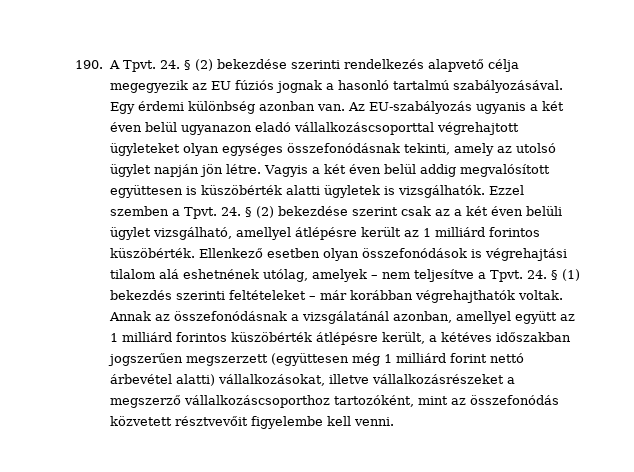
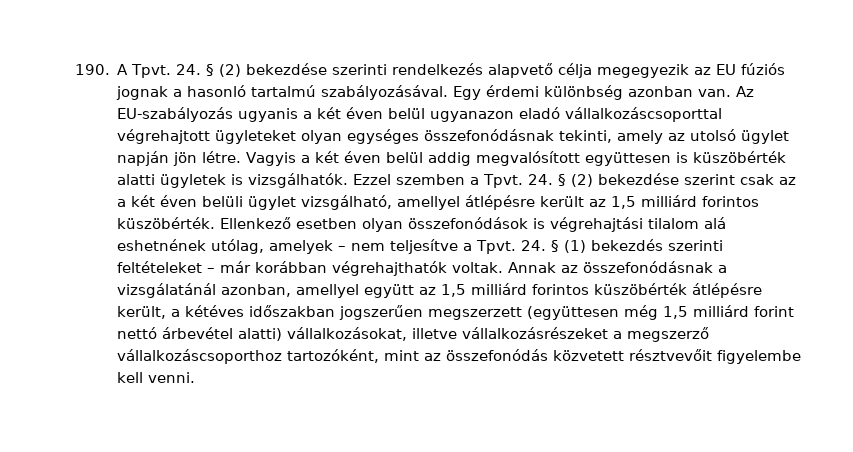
[422,228,431,237] 1 -> [611,196,637,209] 1,5
[109,333,118,342] 1 -> [441,284,467,297] 1,5
[383,354,392,363] 1 -> [663,306,689,319] 1,5

